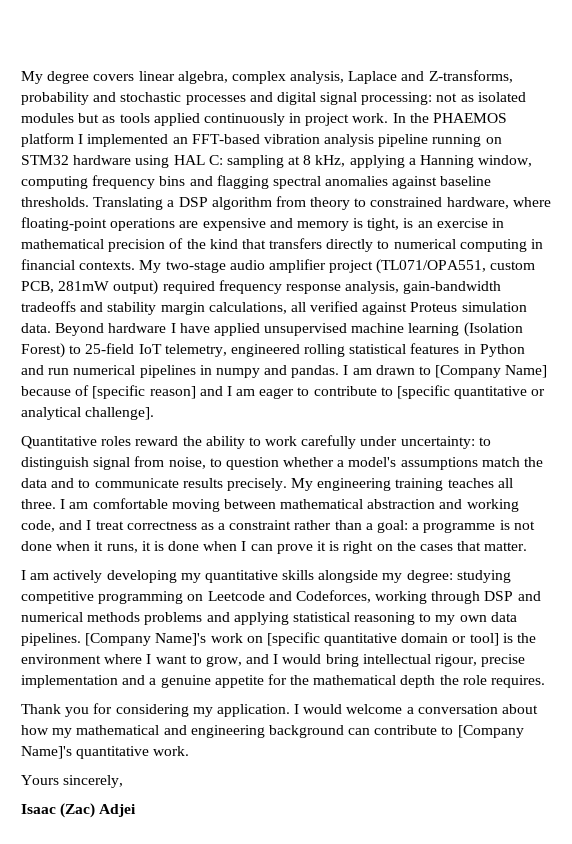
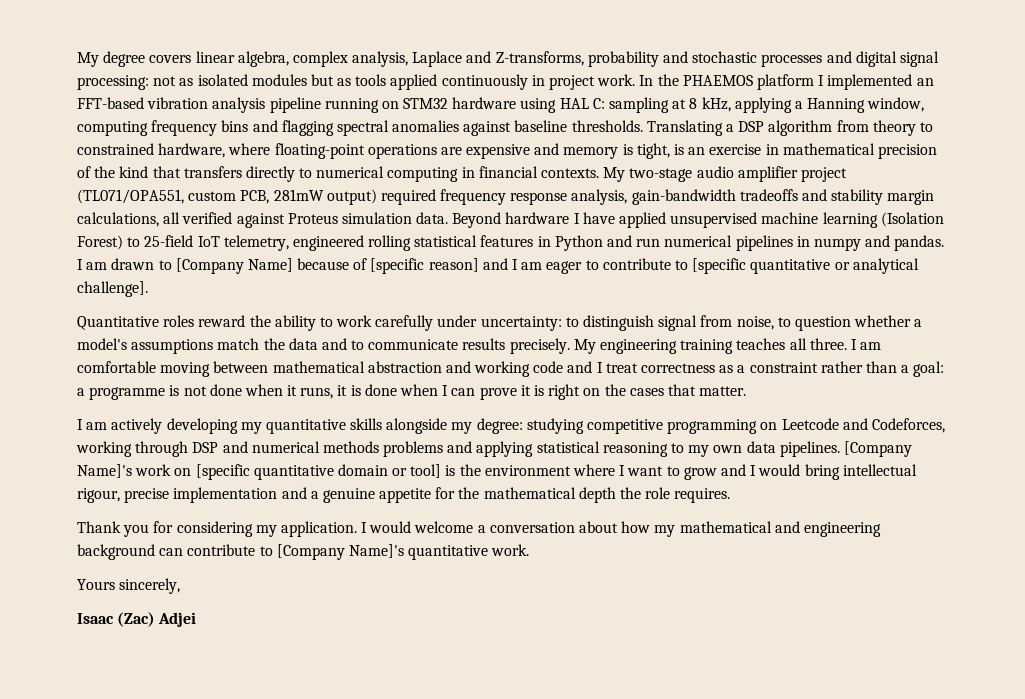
[21,520,55,532] code, -> [533,361,564,373] code
[205,656,242,667] grow, -> [683,467,717,480] grow

